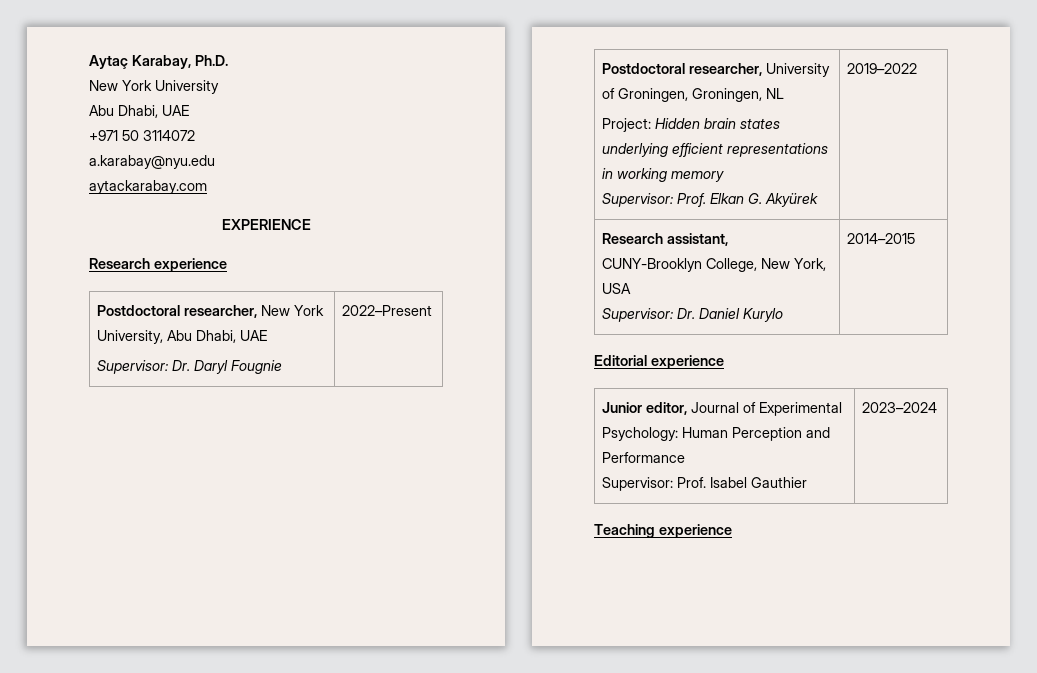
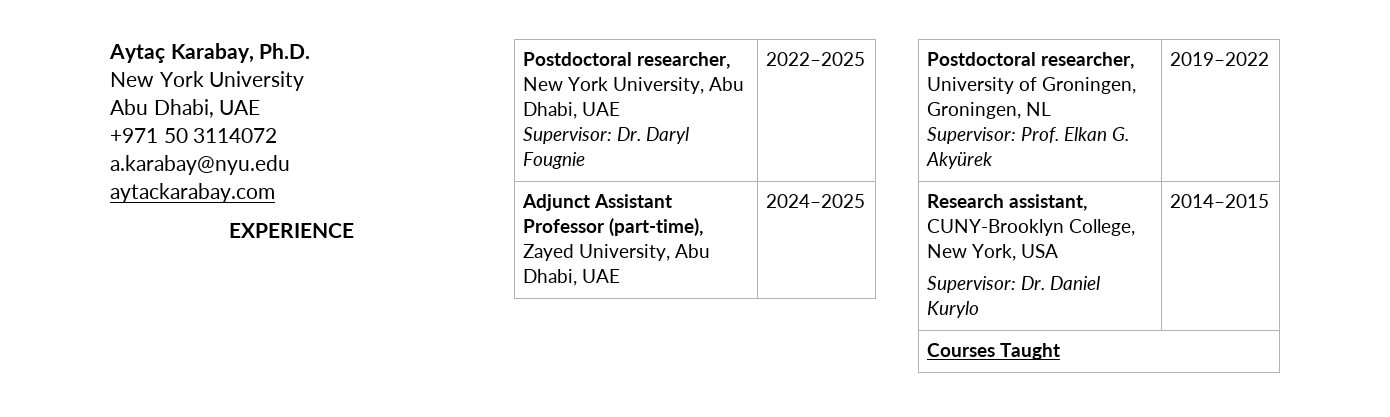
[89,258,227,272] // Research experience -> (354, 230) none
[342,305,433,316] 2022–Present -> [765,52,865,66] [521,194,672,211] [522,218,703,236] [522,244,711,261] [522,269,620,286] [765,194,865,208] 2022–2025 // Adjunct Assistant Professor (part-time), Zayed University, Abu Dhabi, UAE | 2024–2025
[602,118,781,132] [602,143,829,157] [602,168,725,182] // Project: Hidden brain states underlying efficient representations in working memory -> (1051, 109) none
[594,355,724,369] [602,402,843,416] [602,427,831,441] [602,452,686,463] [602,477,808,491] [862,402,938,413] [594,524,732,538] // Editorial experience // Junior editor, Journal of Experimental Psychology: Human Perception and Performance // Supervisor: Prof. Isabel Gauthier | 2023–2024 // Teaching experience -> [926,343,1060,360] // Courses Taught

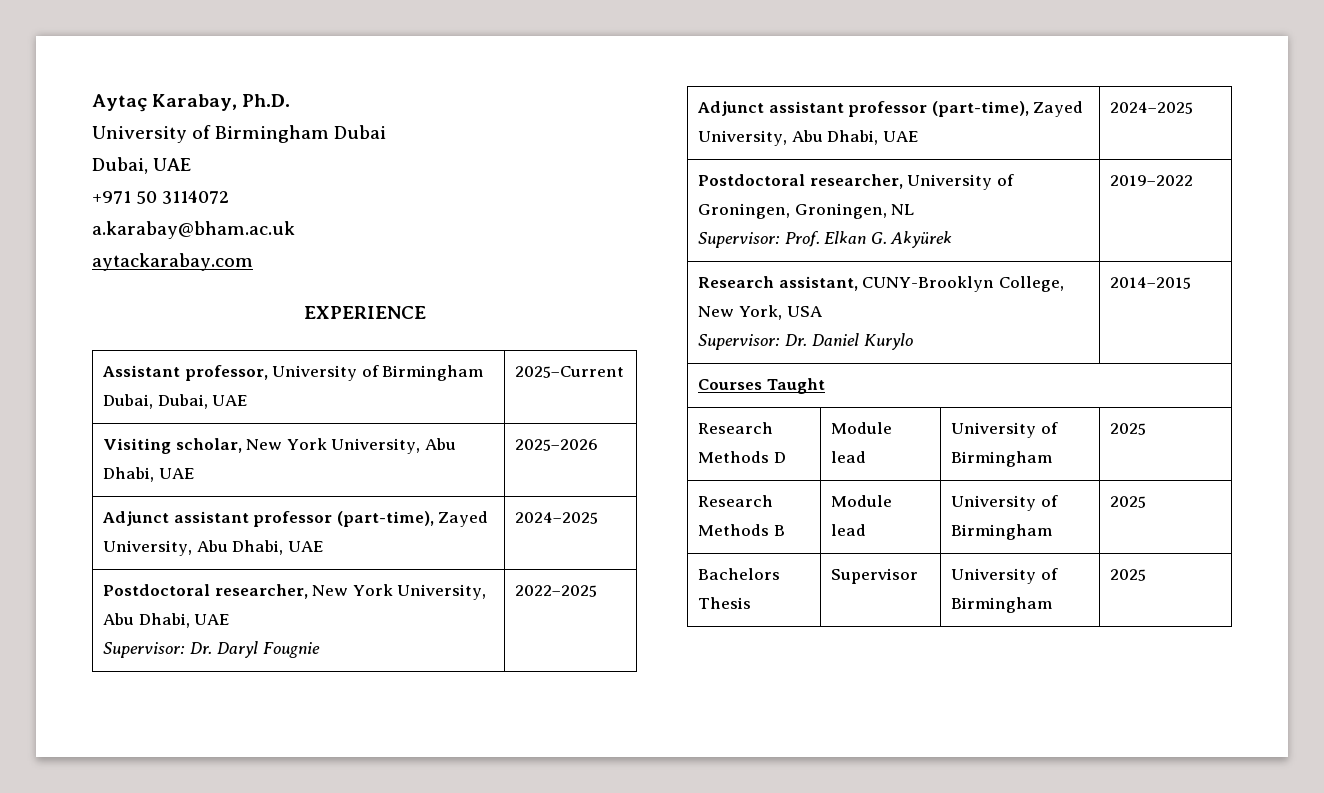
[110,71,305,91] [110,99,214,118] New York University // Abu Dhabi, -> [92,125,387,143] [92,157,148,174] University of Birmingham Dubai // Dubai,
[110,155,290,175] a.karabay@nyu.edu -> [92,221,295,239] a.karabay@bham.ac.uk
(354, 230) none -> [101,365,484,381] [102,394,248,409] [514,366,624,378] [102,438,456,454] [102,467,194,482] [514,439,598,451] [101,511,489,527] [102,540,323,556] [514,512,598,524] // Assistant professor, University of Birmingham Dubai, Dubai, UAE | 2025–Current // Visiting scholar, New York University, Abu Dhabi, UAE | 2025–2026 // Adjunct assistant professor (part-time), Zayed University, Abu Dhabi, UAE | 2024–2025
[593,194,672,208] [522,219,605,233] Assistant Professor -> [768,101,928,117] assistant professor
(1060, 351) none -> [697,422,773,434] [697,451,786,463] [830,422,892,434] [830,451,866,463] [950,422,1058,438] [950,451,1052,467] [1109,423,1146,435] [697,495,773,507] [697,524,785,536] [830,495,892,507] [830,524,866,536] [950,495,1058,511] [950,524,1052,540] [1109,496,1146,508] [697,568,780,580] [697,597,751,609] [830,568,918,584] [950,568,1058,584] [950,597,1052,613] [1109,569,1146,581] // Research Methods D | Module lead | University of Birmingham | 2025 // Research Methods B | Module lead | University of Birmingham | 2025 // Bachelors Thesis | Supervisor | University of Birmingham | 2025

